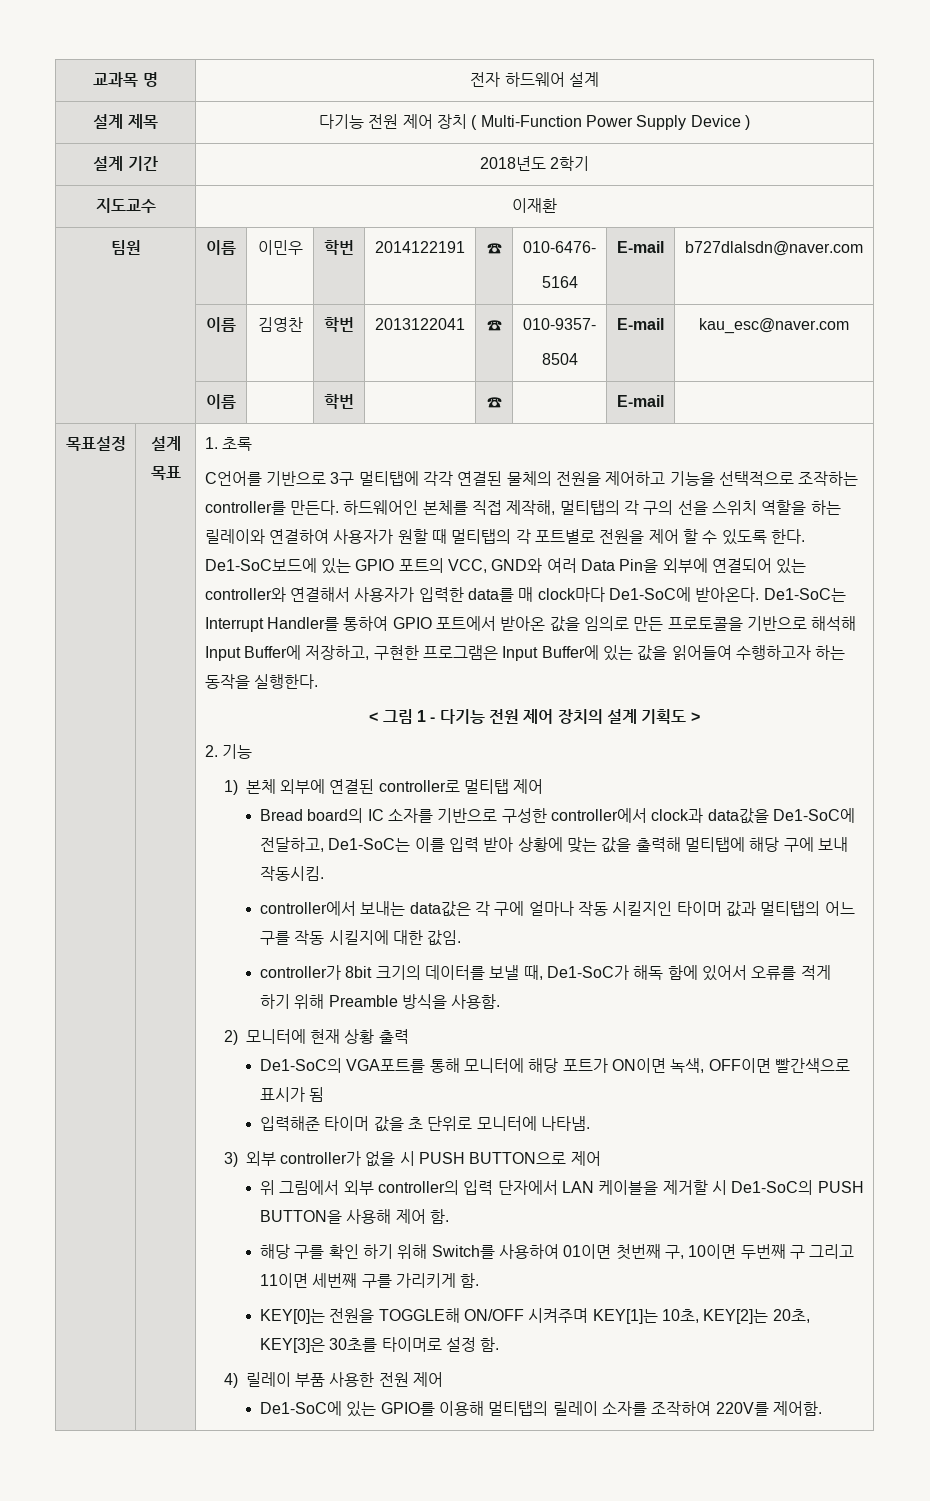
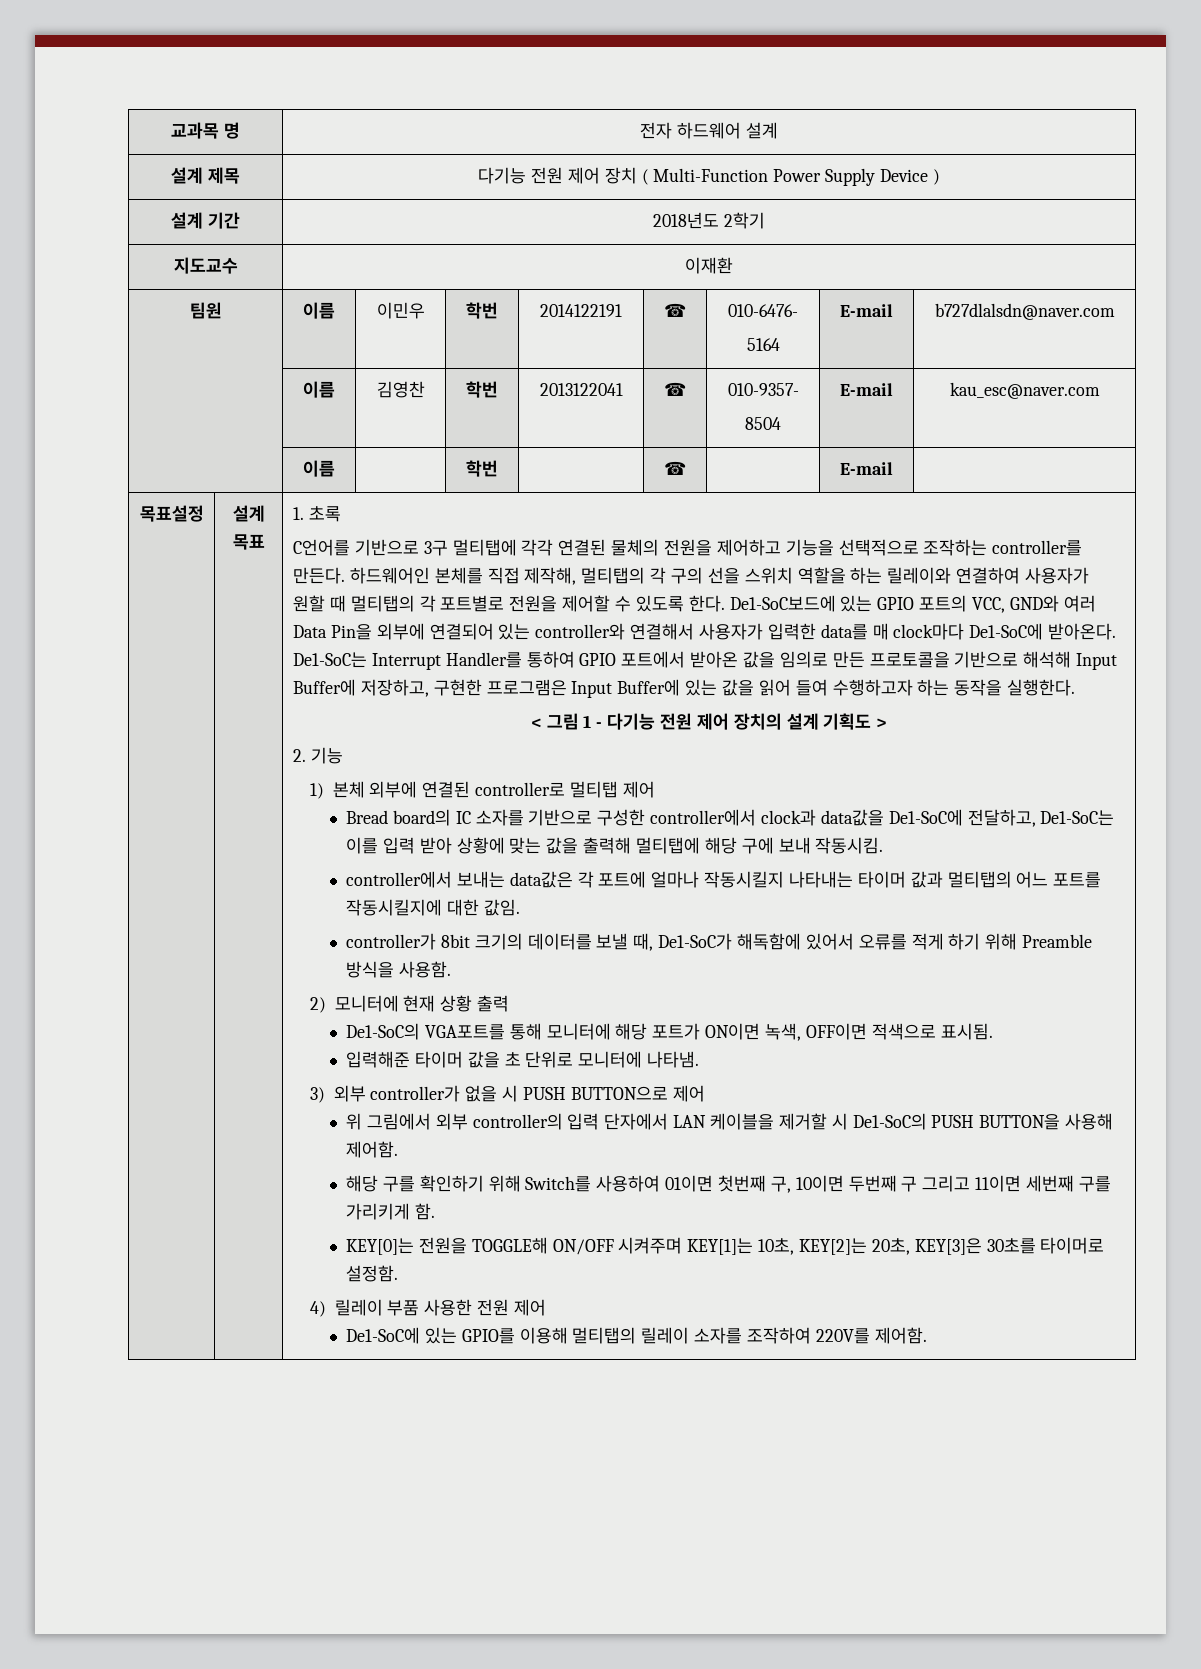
[648,529,698,544] 제어 할 -> [562,595,611,612] 제어할
[671,645,732,660] 읽어들여 -> [758,679,828,696] 읽어 들여
[494,901,673,916] 구에 얼마나 작동 시킬지인 -> [598,871,853,888] 포트에 얼마나 작동시킬지 나타내는
[260,930,389,945] 구를 작동 시킬지에 -> [1053,872,1102,888] [345,899,442,916] 포트를 작동시킬지에
[633,965,698,980] 해독 함에 -> [736,933,801,950] 해독함에
[774,1058,850,1073] [260,1087,325,1102] 빨간색으로 표시가 됨 -> [871,1023,993,1040] 적색으로 표시됨.
[395,1209,450,1224] 제어 함. -> [345,1141,398,1158] 제어함.
[328,1244,394,1259] 확인 하기 -> [419,1175,484,1192] 확인하기
[446,1337,500,1352] 설정 함. -> [345,1265,398,1282] 설정함.

